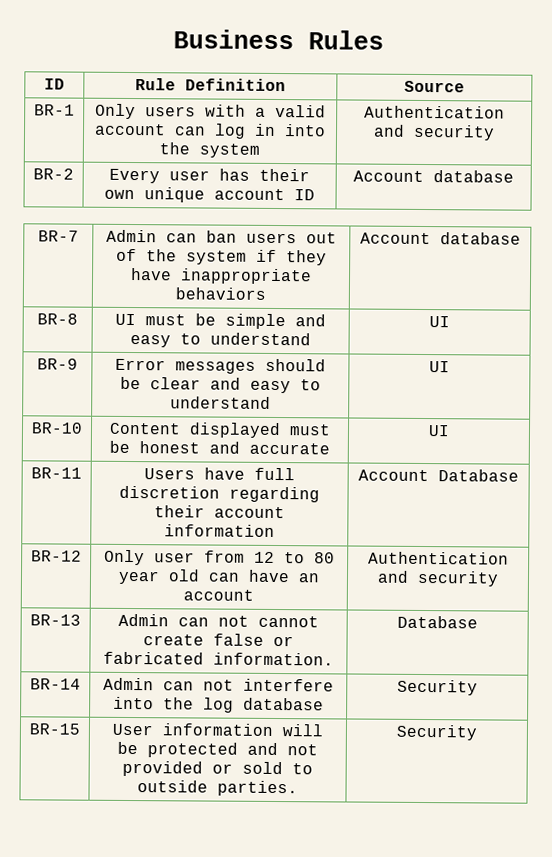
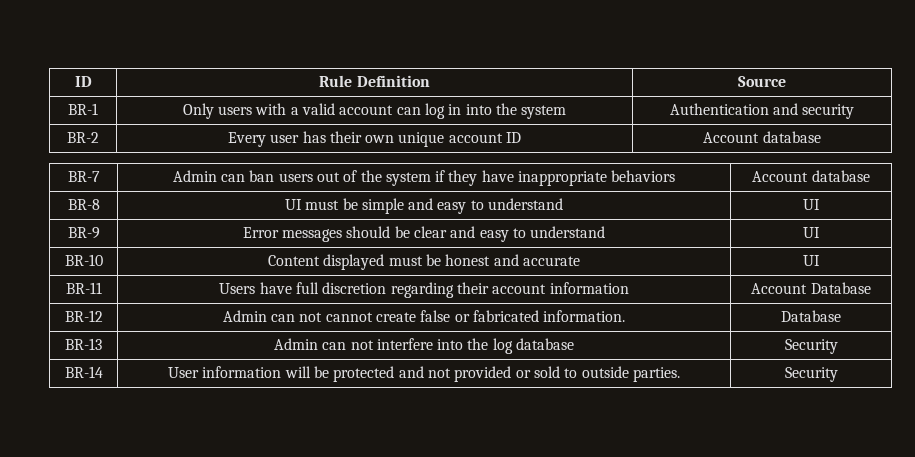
[173,29,384,50] Business Rules // -> (74, 81) none
[104,549,335,566] [118,569,320,585] [183,589,254,601] [368,551,509,565] [377,570,499,587] [30,614,81,626] | Only user from 12 to 80 year old can have an account | Authentication and security // BR-13 -> (103, 316) none
[30,678,81,690] BR-14 -> [65,338,102,350] BR-13
[29,723,80,735] BR-15 -> [64,366,103,378] BR-14

